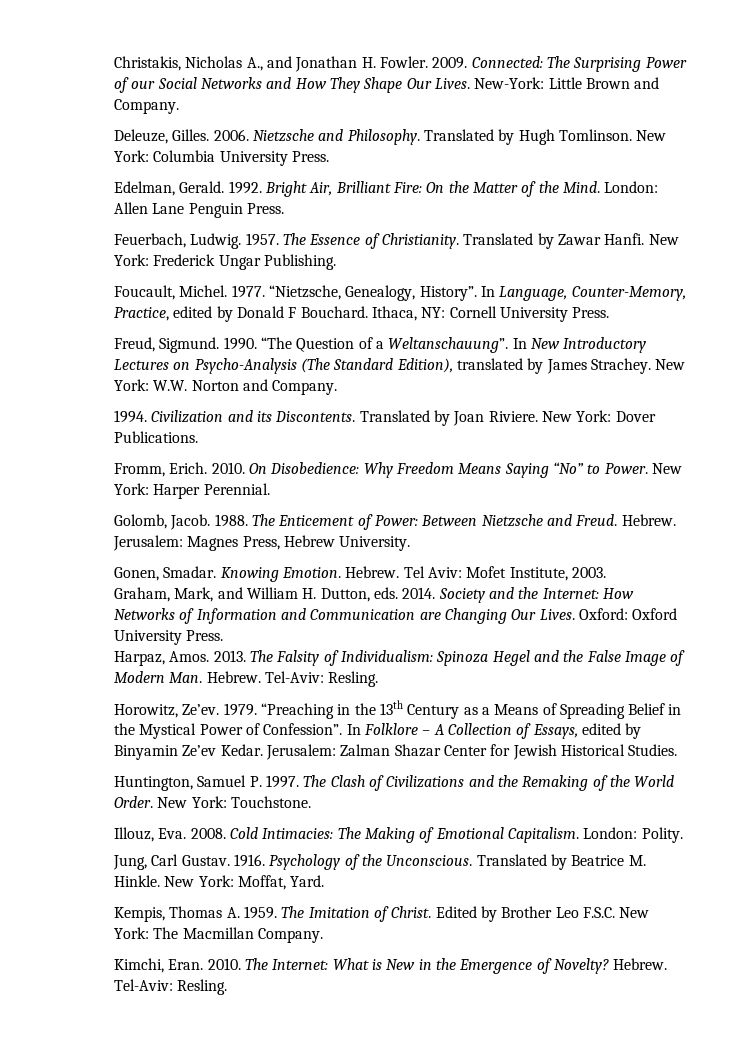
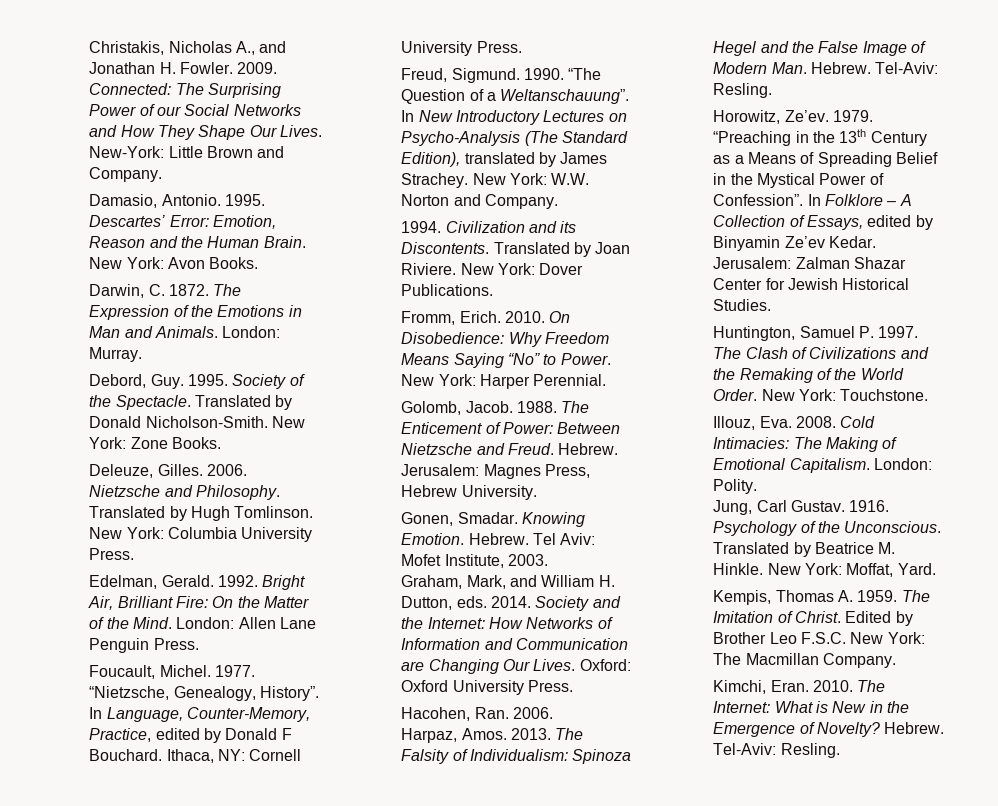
(180, 106) none -> [89,194,265,208] [89,215,276,229] [89,236,306,248] [89,257,259,269] [89,284,242,298] [89,305,302,320] [89,326,281,338] [89,347,143,362] [89,374,305,389] [89,395,293,410] [89,416,305,428] [89,437,221,449] // Damasio, Antonio. 1995. Descartes’ Error: Emotion, Reason and the Human Brain. New York: Avon Books. // Darwin, C. 1872. The Expression of the Emotions in Man and Animals. London: Murray. // Debord, Guy. 1995. Society of the Spectacle. Translated by Donald Nicholson-Smith. New York: Zone Books.
[114,233,679,249] [114,254,336,270] // Feuerbach, Ludwig. 1957. The Essence of Christianity. Translated by Zawar Hanfi. New York: Frederick Ungar Publishing. -> (199, 644) none
(224, 635) none -> [401,707,553,721] // Hacohen, Ran. 2006.

